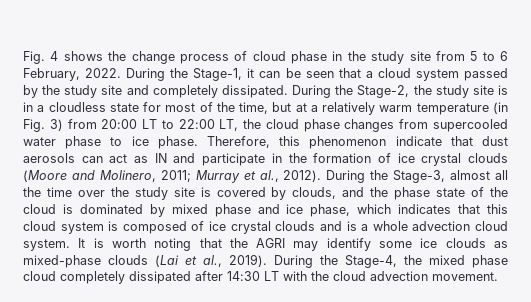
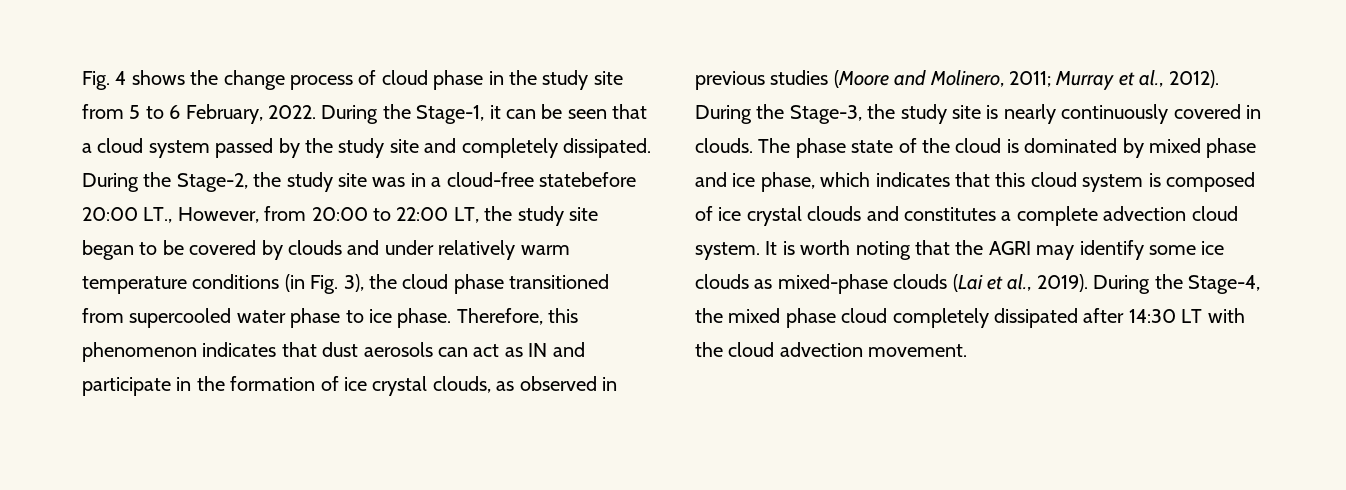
[497,85,508,95] is -> [372,177,406,187] was
[48,102,508,115] [23,119,63,132] cloudless state for most of the time, but at a relatively warm temperature (in Fig. 3) -> [446,172,636,187] [82,207,259,223] cloud-free statebefore 20:00 LT., However,
[142,119,158,129] LT -> (368, 214) none
[265,119,395,132] cloud phase changes -> [517,206,598,226] [82,240,570,260] [82,274,610,294] study site began to be covered by clouds and under relatively warm temperature conditions (in Fig. 3), the cloud phase transitioned
[395,136,442,146] indicate -> [202,342,277,357] indicates
[467,153,508,163] clouds -> [432,376,617,393] [695,70,829,90] clouds, as observed in previous studies
[450,170,509,180] [23,187,389,200] almost all the time over the study site is covered by clouds, and the -> [867,104,1261,124] [695,138,791,153] the study site is nearly continuously covered in clouds. The
[346,221,408,231] is a whole -> [904,206,1098,226] constitutes a complete

